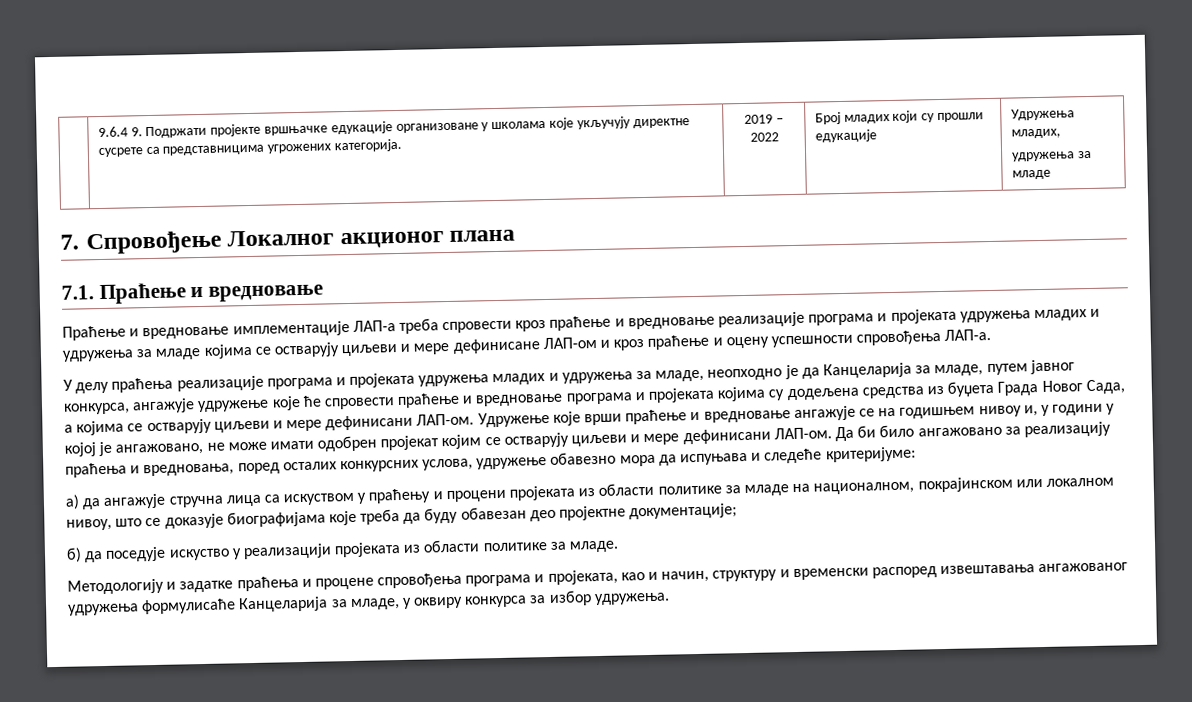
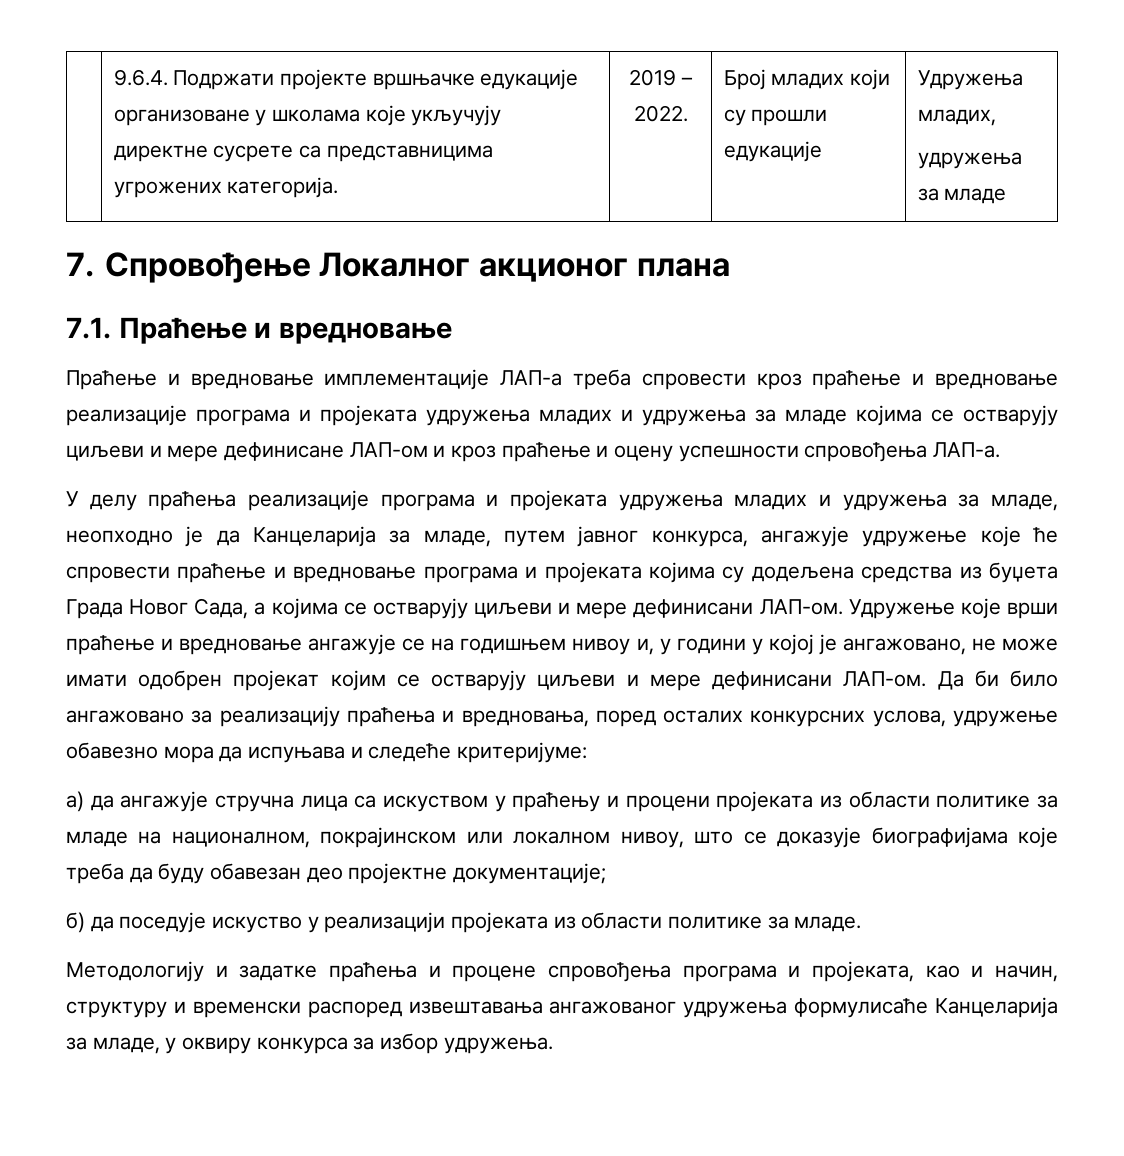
[97,126,143,138] | 9.6.4 9. -> [113,69,168,86] | 9.6.4.
[749,132,779,142] 2022 -> [633,105,688,122] 2022.

